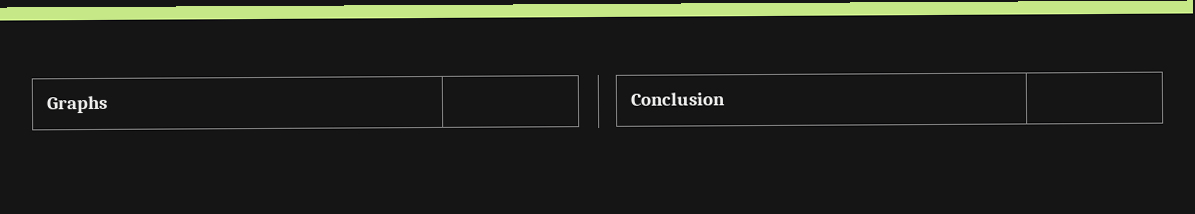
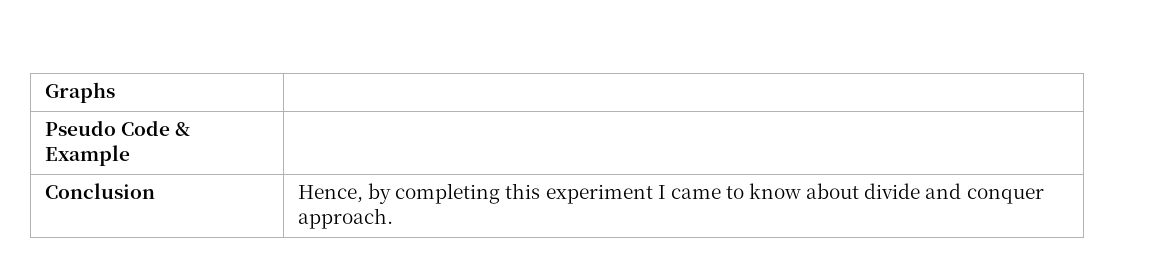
[630,92,726,106] Conclusion | -> [44,120,191,136] [44,145,130,166] [44,183,155,199] [297,183,1044,204] [297,208,393,229] Pseudo Code & Example | // Conclusion | Hence, by completing this experiment I came to know about divide and conquer approach.

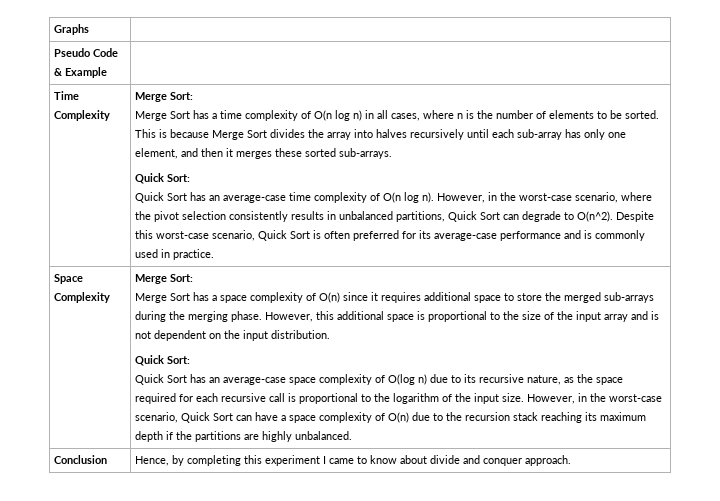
(130, 155) none -> [54,91,80,100] [54,110,111,121] [135,92,194,102] [135,110,660,121] [135,129,627,140] [135,148,393,159] [135,173,191,184] [135,192,653,203] [135,211,655,222] [135,230,646,241] [135,249,215,260] [54,274,84,284] [54,292,111,303] [135,274,194,284] [135,292,655,303] [135,311,660,322] [135,330,331,341] [135,355,191,366] [135,374,624,385] [135,393,663,404] [135,412,647,423] [135,431,353,442] // Time Complexity | Merge Sort: // Merge Sort has a time complexity of O(n log n) in all cases, where n is the number of elements to be sorted. This is because Merge Sort divides the array into halves recursively until each sub-array has only one element, and then it merges these sorted sub-arrays. // Quick Sort: // Quick Sort has an average-case time complexity of O(n log n). However, in the worst-case scenario, where the pivot selection consistently results in unbalanced partitions, Quick Sort can degrade to O(n^2). Despite this worst-case scenario, Quick Sort is often preferred for its average-case performance and is commonly used in practice. // Space Complexity | Merge Sort: // Merge Sort has a space complexity of O(n) since it requires additional space to store the merged sub-arrays during the merging phase. However, this additional space is proportional to the size of the input array and is not dependent on the input distribution. // Quick Sort: // Quick Sort has an average-case space complexity of O(log n) due to its recursive nature, as the space required for each recursive call is proportional to the logarithm of the input size. However, in the worst-case scenario, Quick Sort can have a space complexity of O(n) due to the recursion stack reaching its maximum depth if the partitions are highly unbalanced.

